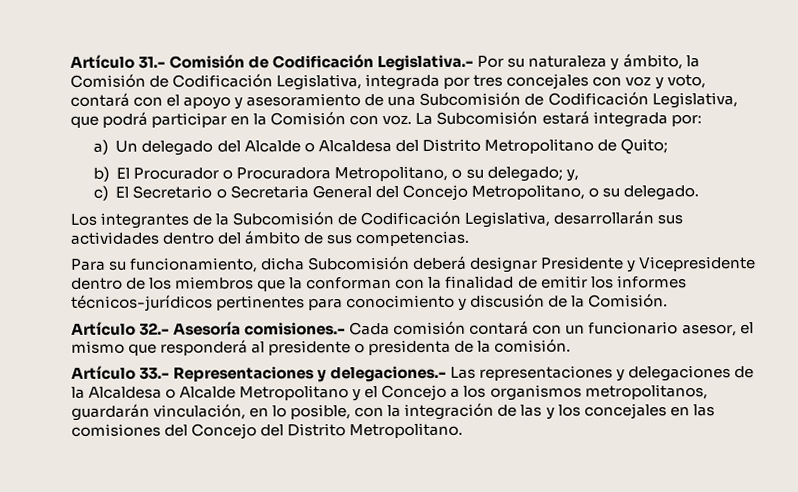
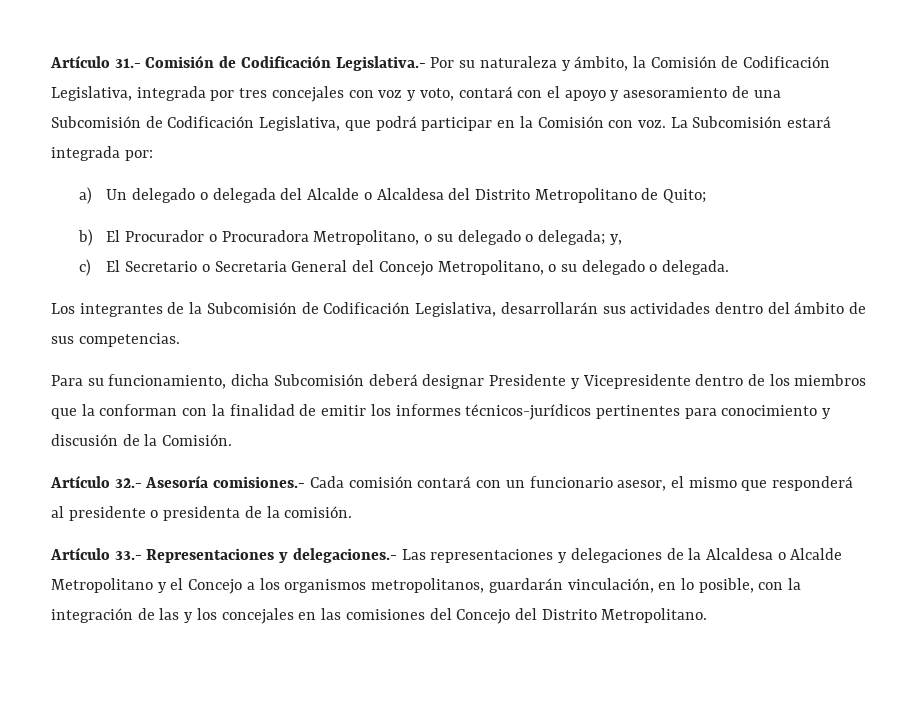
(214, 148) none -> [199,188,276,203] o delegada
[486,166,563,182] delegado; -> [457,230,606,245] delegado o delegada;
[622,185,699,201] delegado. -> [581,260,730,275] delegado o delegada.

